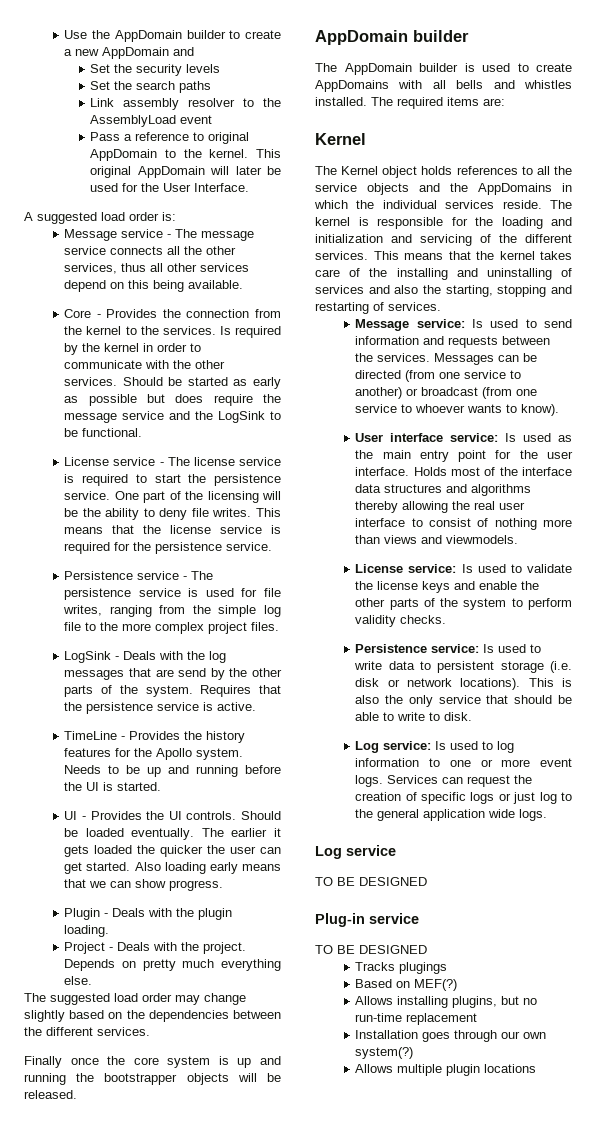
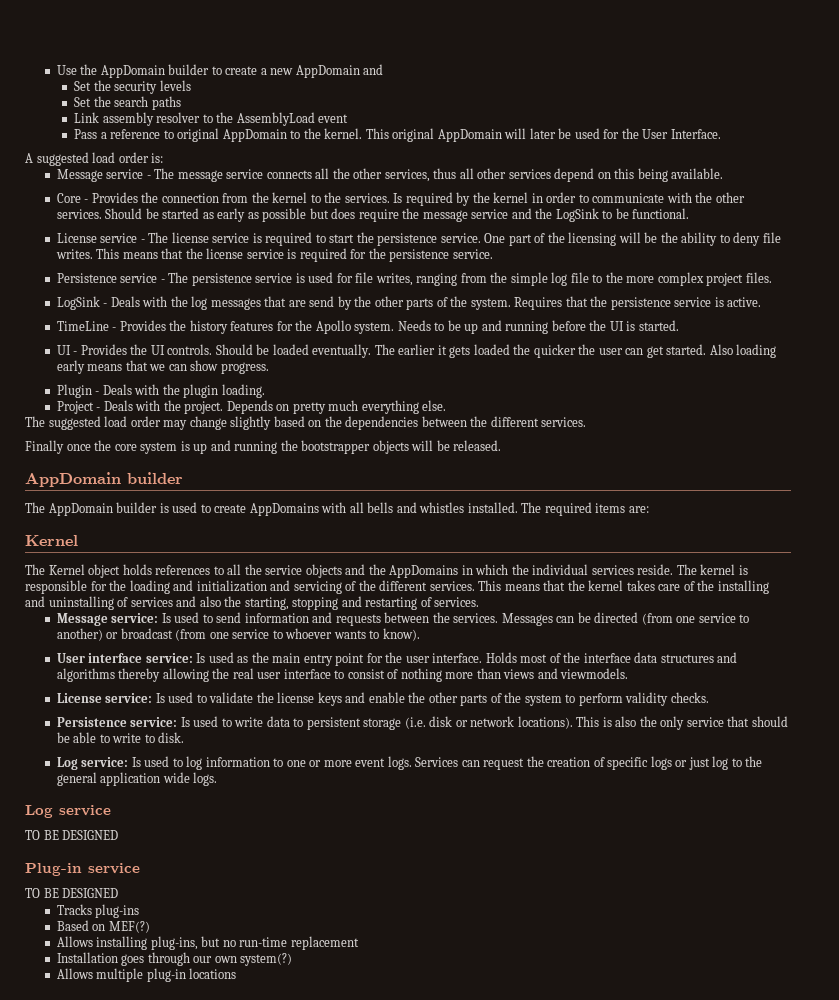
[399,962,448,974] plugings -> [95,904,140,918] plug-ins
[452,996,498,1008] plugins, -> [150,936,198,950] plug-ins,
[446,1064,481,1076] plugin -> [146,968,186,982] plug-in

